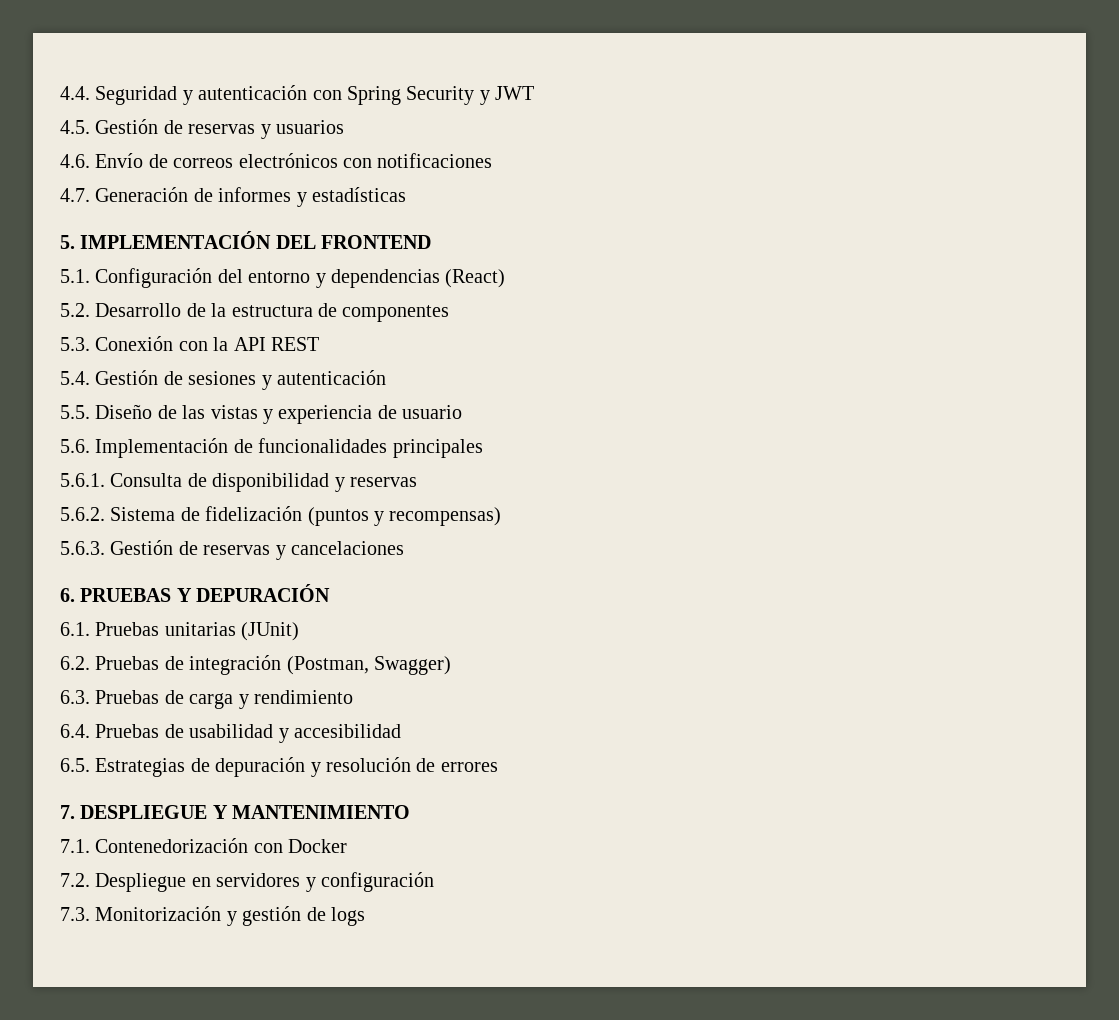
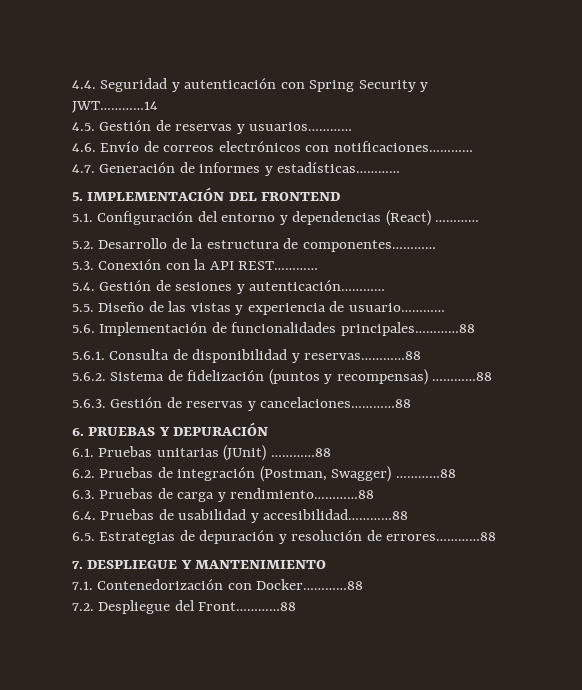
[495,86,535,100] JWT -> [72,101,158,113] JWT…………14
[276,120,344,134] usuarios -> [249,122,353,131] usuarios…………
[377,153,493,168] notificaciones -> [333,141,473,152] notificaciones…………
[312,187,406,202] estadísticas -> [277,162,401,173] estadísticas…………
(506, 278) none -> [435,220,480,222] …………
[342,305,450,322] componentes -> [302,240,436,252] componentes…………
[271,337,319,351] REST -> [238,261,319,270] REST…………
[277,370,386,385] autenticación -> [249,280,386,291] autenticación…………
[402,405,463,419] usuario -> [348,303,445,312] usuario…………
[392,439,483,458] principales -> [340,322,475,336] principales…………88
[350,477,417,487] reservas -> [304,351,422,360] reservas…………88
(502, 516) none -> [432,372,493,381] …………88
[291,541,404,555] cancelaciones -> [260,397,412,408] cancelaciones…………88
(300, 631) none -> [270,448,331,457] …………88
(451, 665) none -> [395,469,456,478] …………88
[254,690,353,704] rendimiento -> [230,488,375,499] rendimiento…………88
[294,724,401,738] accesibilidad -> [263,509,409,520] accesibilidad…………88
[440,762,498,772] errores -> [386,532,497,541] errores…………88
[288,839,348,853] Docker -> [256,579,364,590] Docker…………88
[191,872,434,892] [60,906,365,926] en servidores y configuración // 7.3. Monitorización y gestión de logs -> [174,600,297,611] del Front…………88

